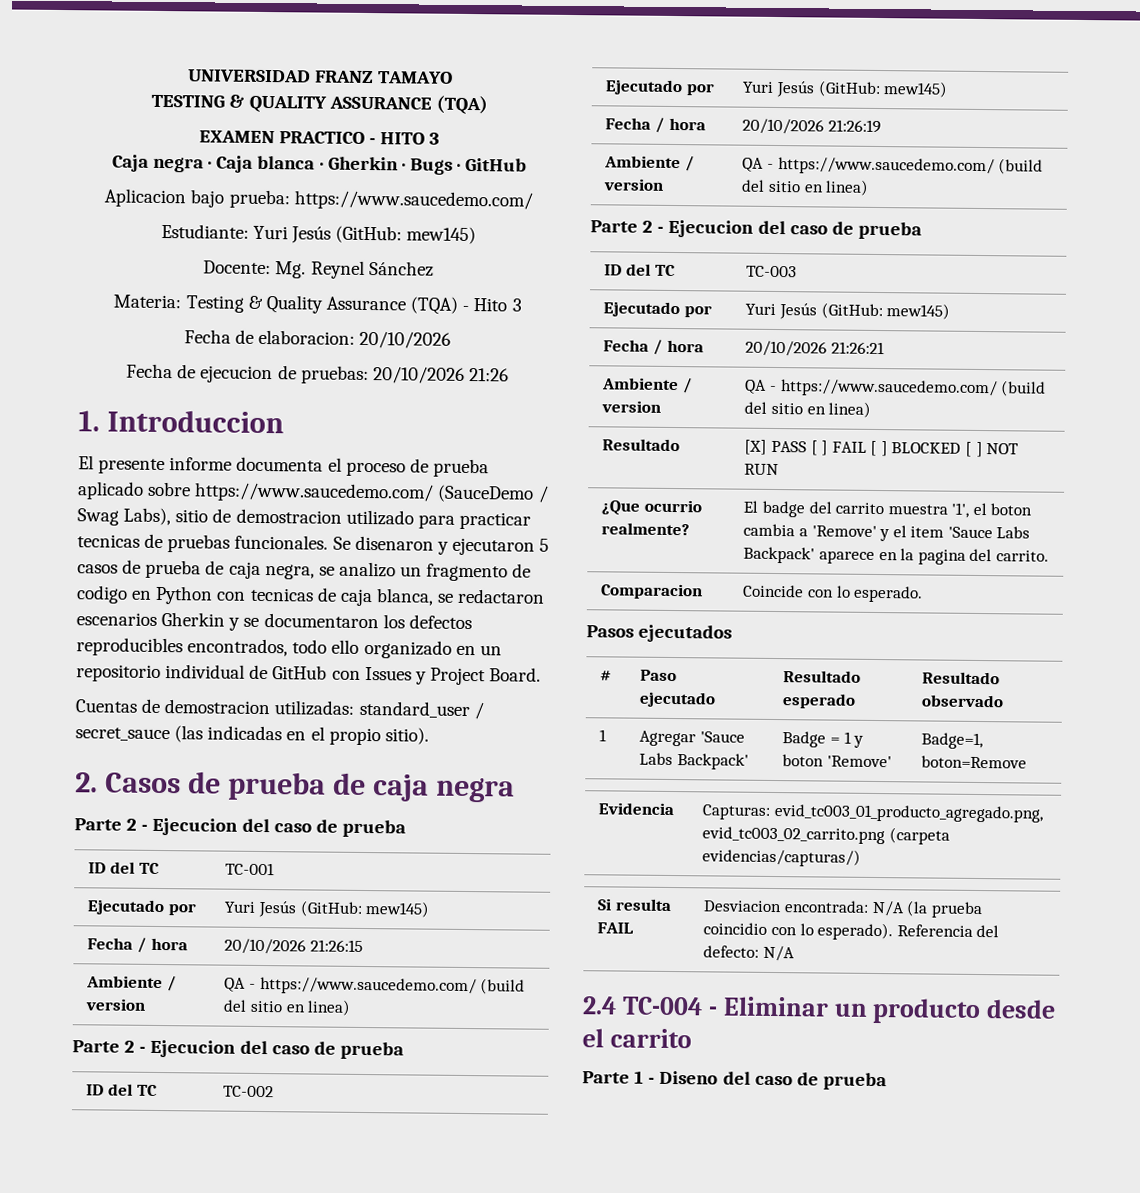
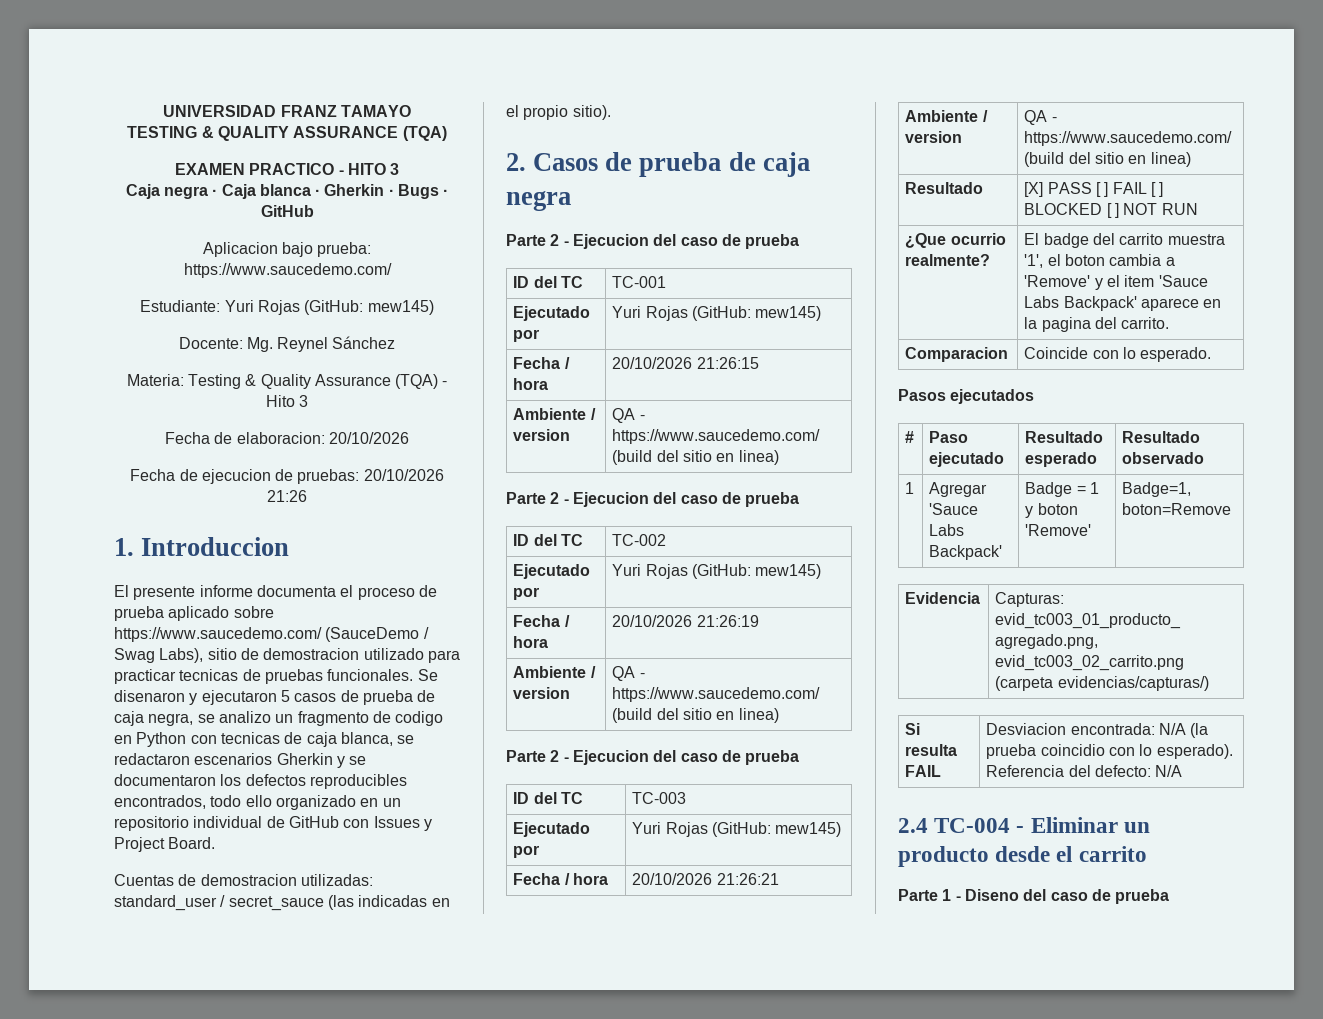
[291,226,331,244] Jesús -> [258,300,300,315] Rojas
[257,900,297,918] Jesús -> [645,306,688,321] Rojas
[775,80,815,98] Jesús -> [645,564,688,579] Rojas
[778,303,817,320] Jesús -> [665,822,708,837] Rojas

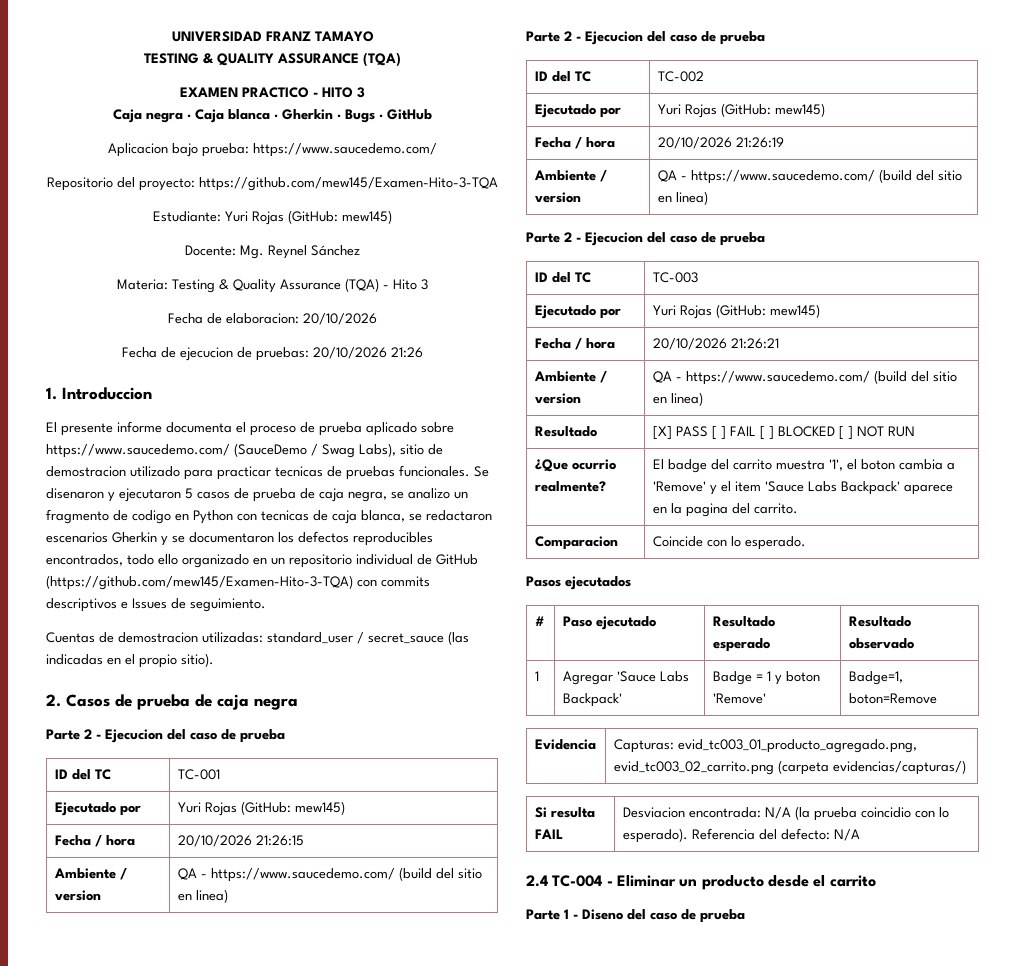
(392, 270) none -> [47,177,498,191] // Repositorio del proyecto: https://github.com/mew145/Examen-Hito-3-TQA
[343,816,432,831] [114,837,216,852] con Issues y Project Board. -> [46,575,430,590] [46,598,266,612] (https://github.com/mew145/Examen-Hito-3-TQA) con commits descriptivos e Issues de seguimiento.

